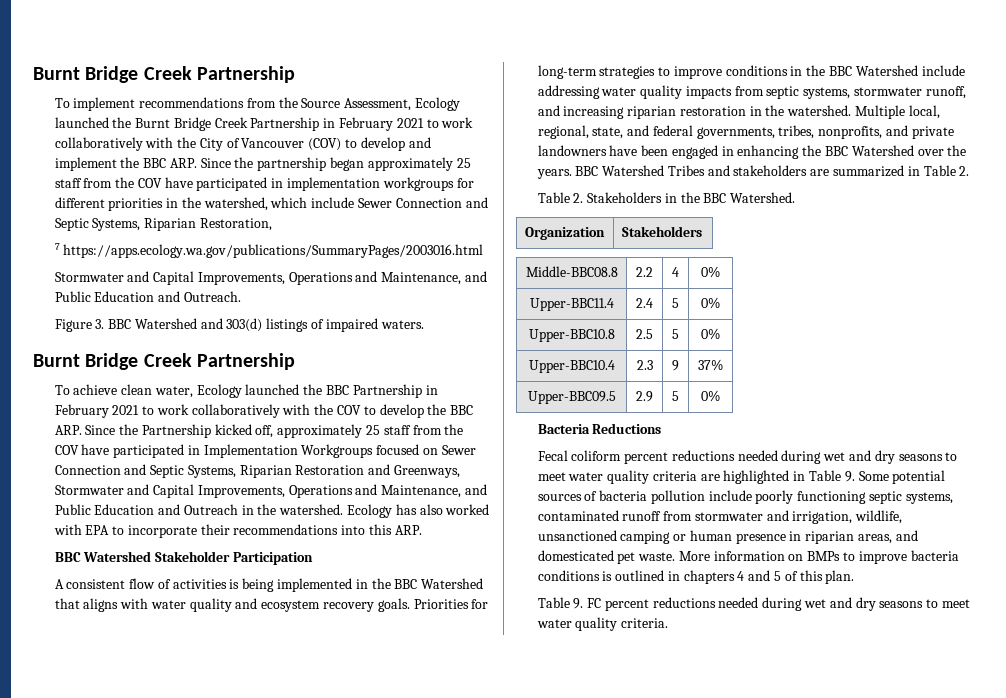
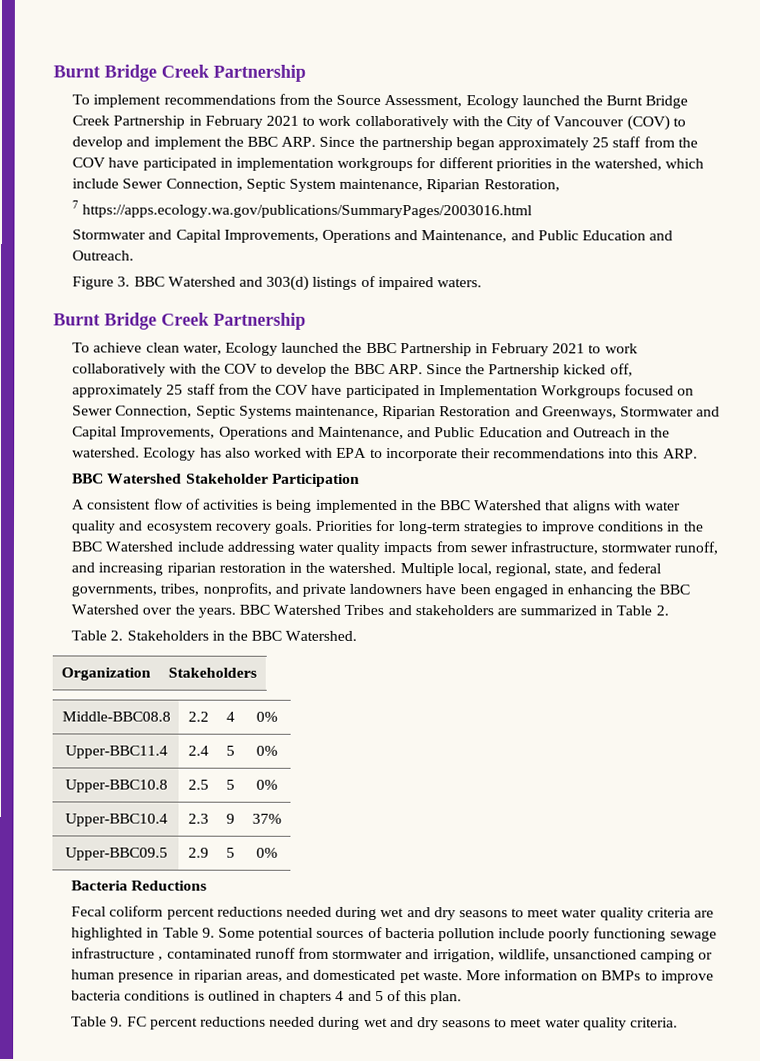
[395,197,488,208] [54,218,141,231] Connection and Septic Systems, -> [165,178,424,192] Connection, Septic System maintenance,
[54,464,236,478] Connection and Septic Systems, -> [115,405,380,419] Connection, Septic Systems maintenance,
[766,86,851,99] septic systems, -> [469,541,598,555] sewer infrastructure,
[869,491,953,504] septic systems, -> [669,930,717,942] [71,947,164,961] sewage infrastructure ,

